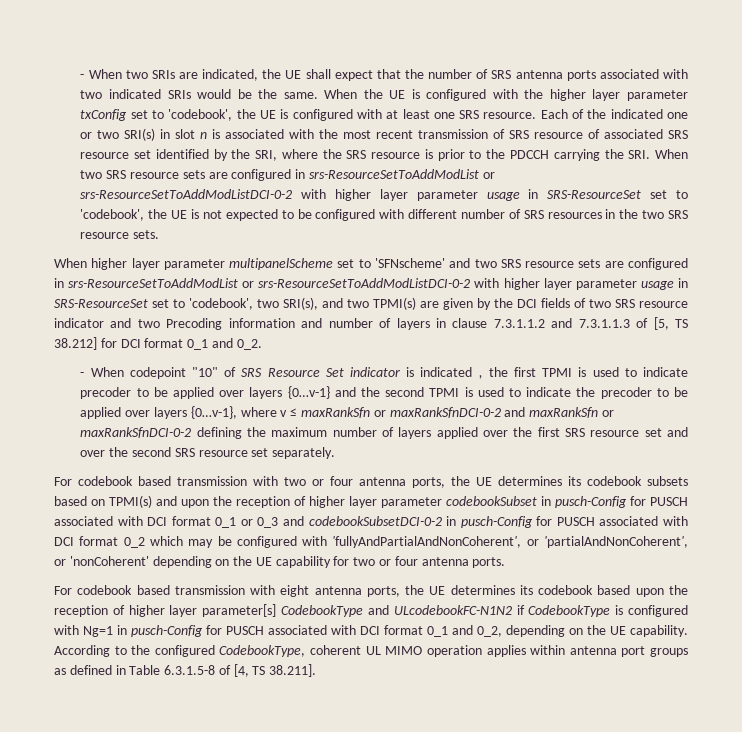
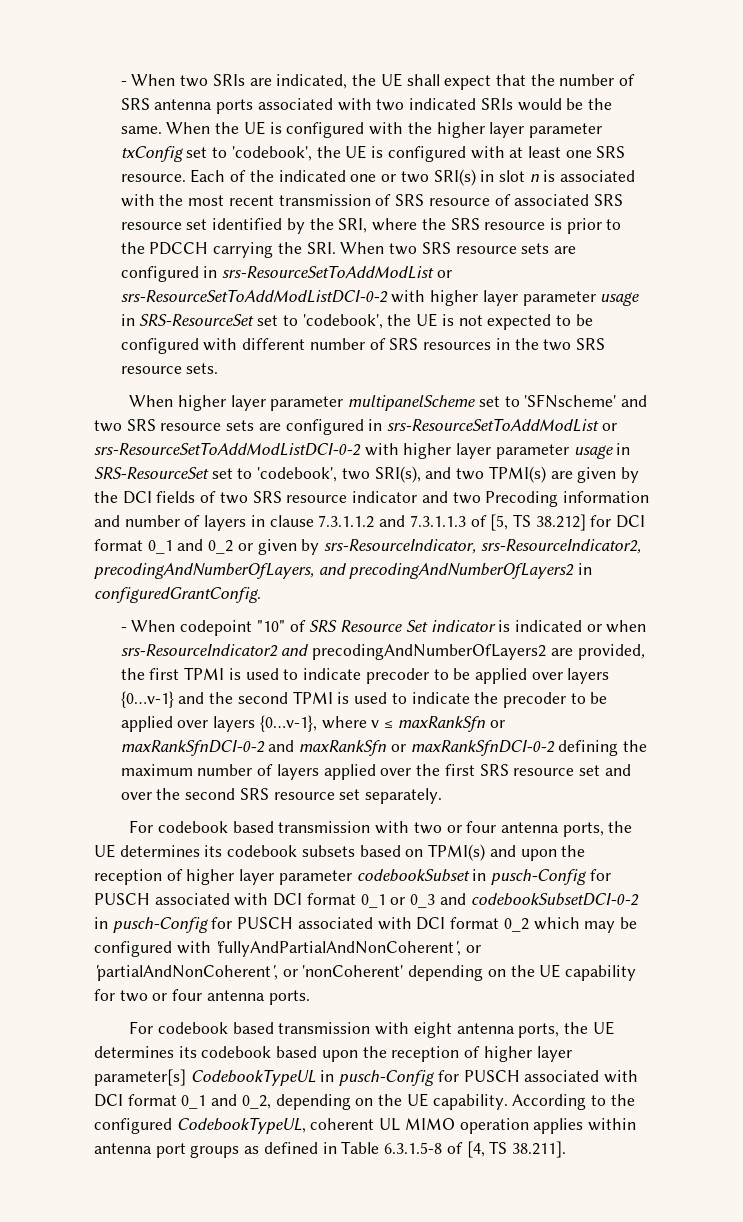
[236,339,262,350] 0_2. -> [208,539,641,555] [94,563,593,579] [94,587,261,603] 0_2 or given by srs-ResourceIndicator, srs-ResourceIndicator2, precodingAndNumberOfLayers, and precodingAndNumberOfLayers2 in configuredGrantConfig.
[478,375,483,379] , -> [586,620,647,633] [120,644,645,660] or when srs-ResourceIndicator2 and precodingAndNumberOfLayers2 are provided,
[281,605,688,617] [54,625,113,637] CodebookType and ULcodebookFC-N1N2 if CodebookType is configured with Ng=1 -> [190,1069,316,1086] CodebookTypeUL
[219,645,306,657] CodebookType, -> [176,1117,306,1134] CodebookTypeUL,

